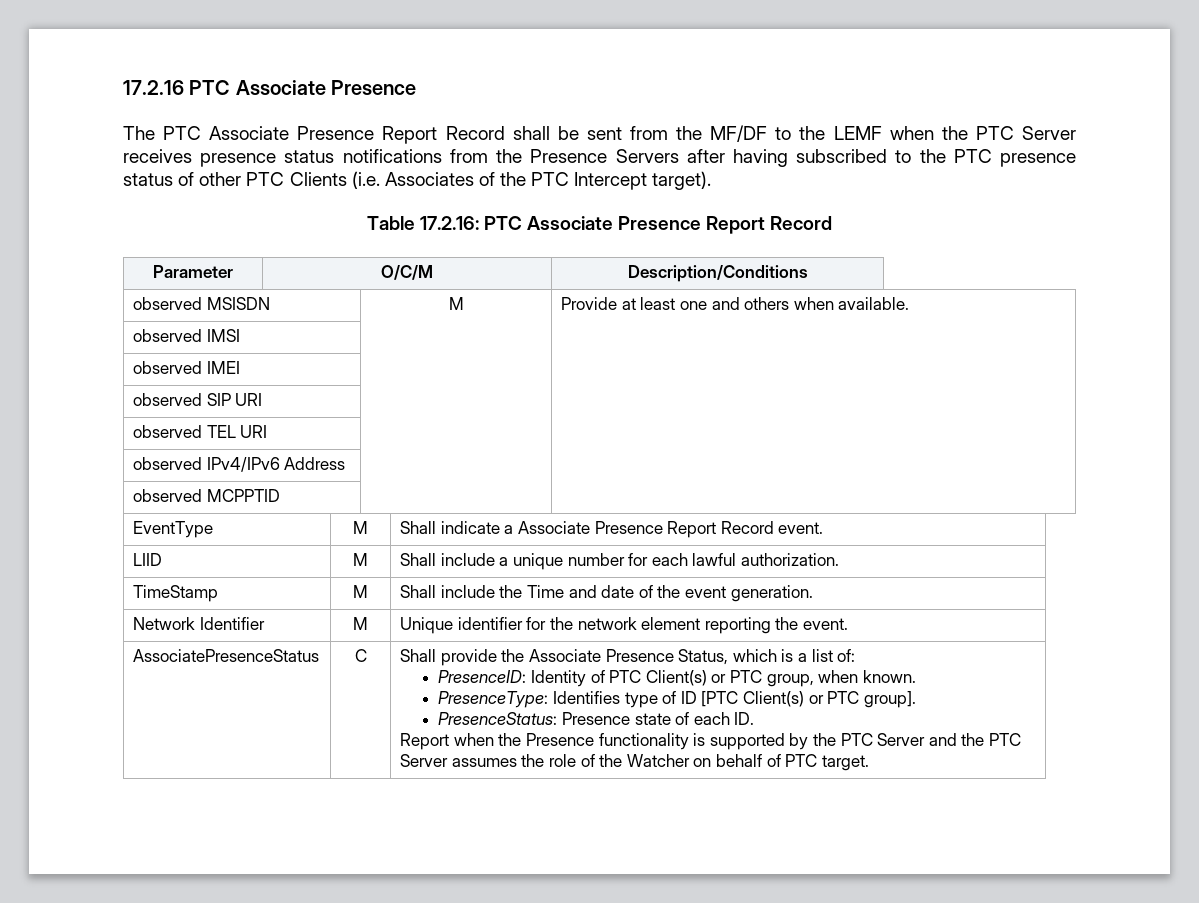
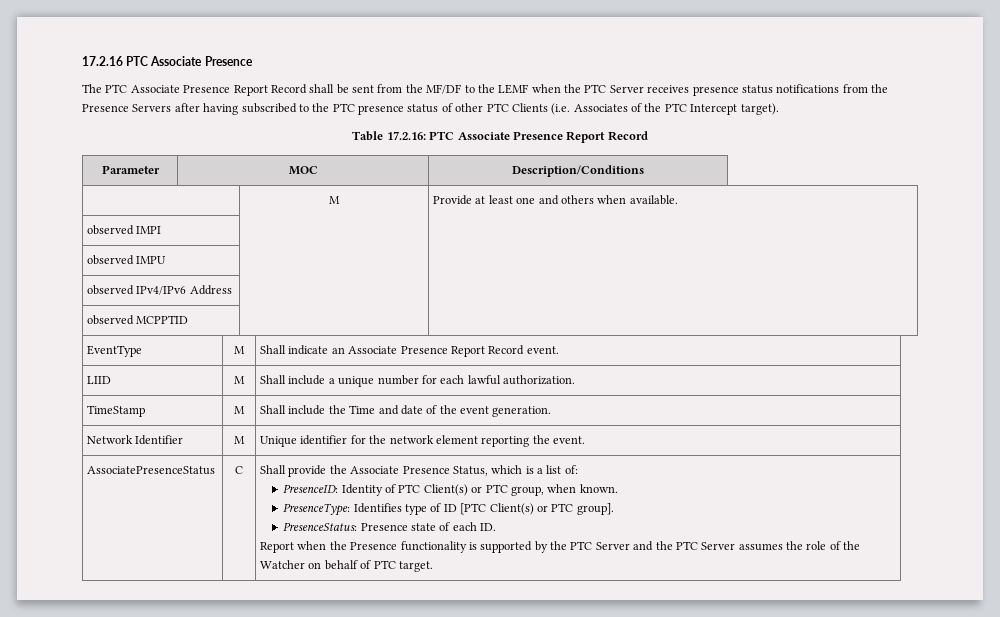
[381,265,433,280] O/C/M -> [288,166,318,175] MOC
[133,297,270,310] observed MSISDN -> (644, 171) none
[206,329,240,342] [133,361,240,374] [133,393,263,406] [133,425,268,438] IMSI | | // observed IMEI | | // observed SIP URI | | // observed TEL URI -> [136,226,162,234] [87,255,167,265] IMPI | | // observed IMPU
[504,525,514,534] a -> [331,347,345,354] an

